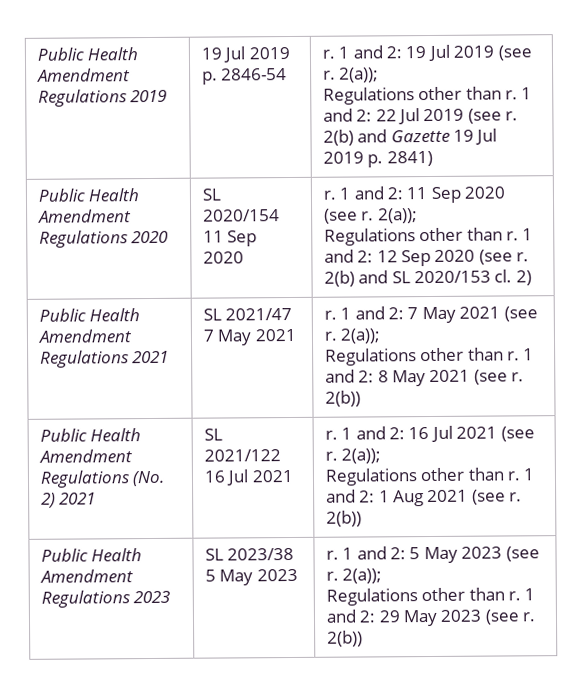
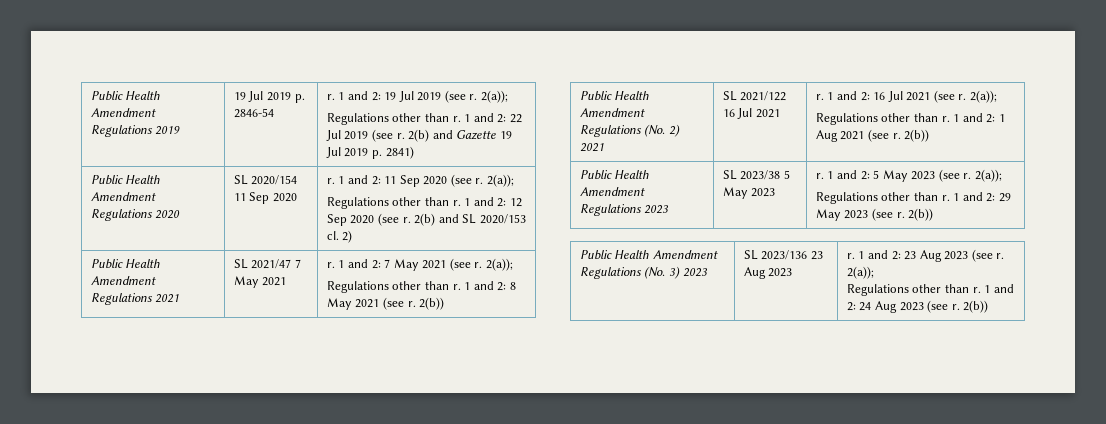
(363, 638) none -> [579,250,718,260] [579,266,708,279] [743,250,823,260] [743,267,793,279] [846,249,1005,262] [846,266,874,279] [846,284,1014,296] [846,300,989,313] // Public Health Amendment Regulations (No. 3) 2023 | SL 2023/136 23 Aug 2023 | r. 1 and 2: 23 Aug 2023 (see r. 2(a)); // Regulations other than r. 1 and 2: 24 Aug 2023 (see r. 2(b))

